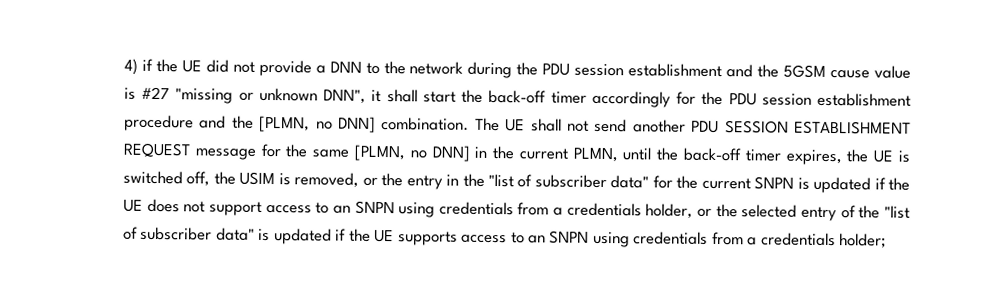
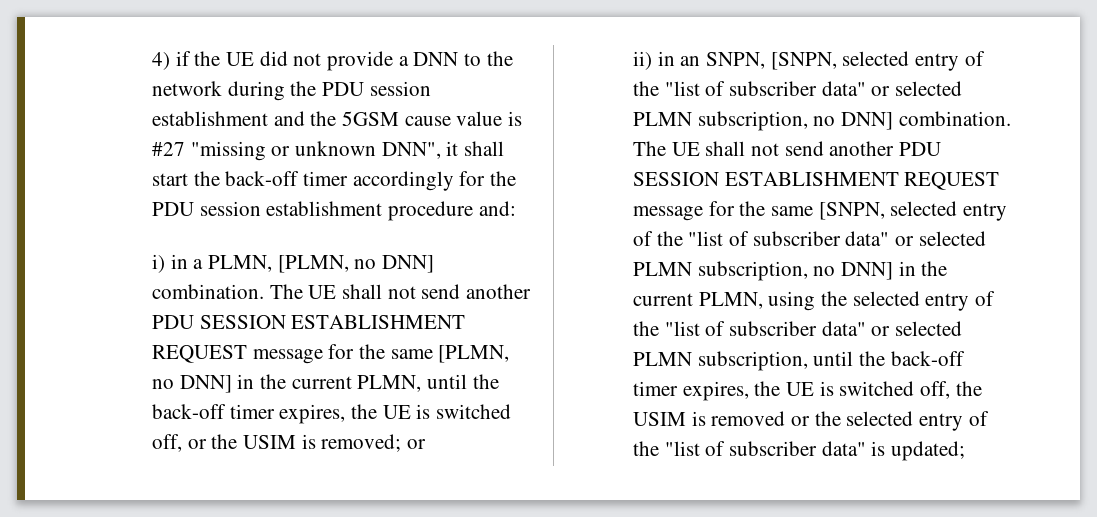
[199,115,254,129] and the -> [478,201,516,216] [152,254,273,273] and: // i) in a PLMN,
[213,171,911,194] [122,198,694,219] the USIM is removed, or the entry in the "list of subscriber data" for the current SNPN is updated if the UE does not support access to an SNPN using credentials from a credentials holder, -> [187,434,427,452] [633,51,985,71] [633,81,963,96] [633,111,1011,131] [633,141,942,156] [633,172,1000,190] [633,201,1008,221] [633,231,986,246] [633,261,948,281] [633,291,996,311] [633,321,963,336] [633,351,965,371] [633,381,982,401] [633,411,786,426] or the USIM is removed; or // ii) in an SNPN, [SNPN, selected entry of the "list of subscriber data" or selected PLMN subscription, no DNN] combination. The UE shall not send another PDU SESSION ESTABLISHMENT REQUEST message for the same [SNPN, selected entry of the "list of subscriber data" or selected PLMN subscription, no DNN] in the current PLMN, using the selected entry of the "list of subscriber data" or selected PLMN subscription, until the back-off timer expires, the UE is switched off, the USIM is removed
[273,228,887,249] updated if the UE supports access to an SNPN using credentials from a credentials holder; -> [891,441,966,461] updated;

